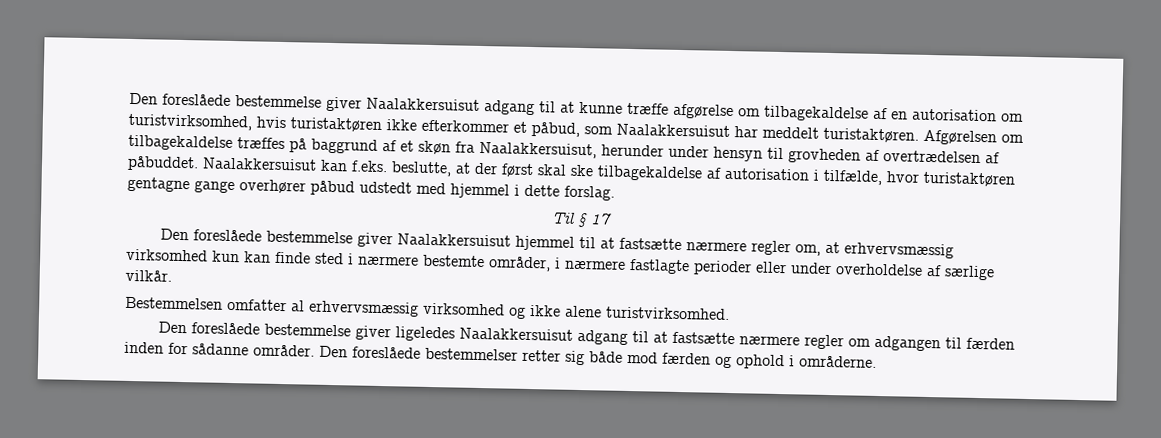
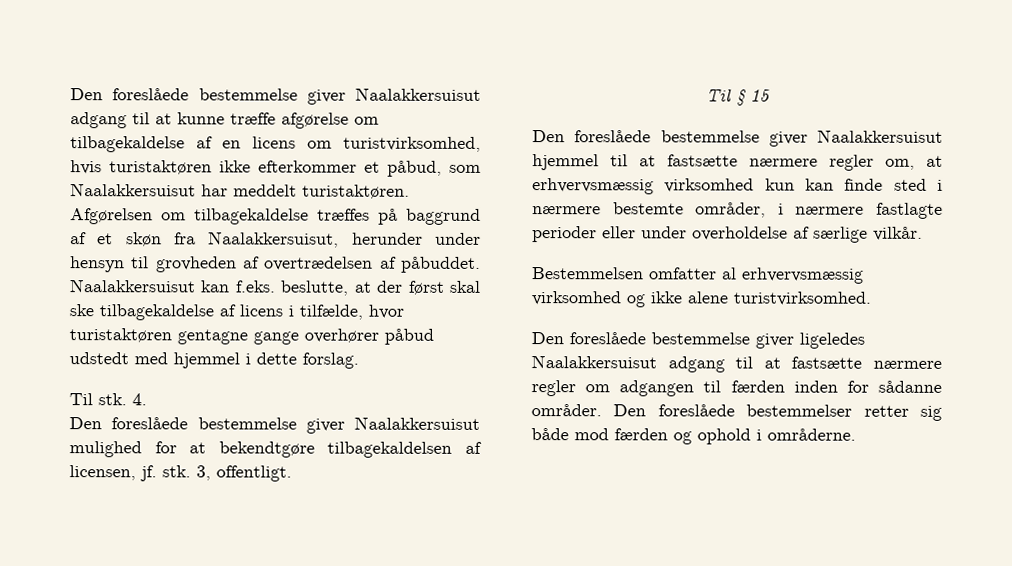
[912,108,997,122] autorisation -> [252,136,296,149] licens
[724,167,810,181] autorisation -> [239,304,283,317] licens
(615, 193) none -> [69,393,147,406] [69,416,480,434] [69,441,482,458] [69,465,292,482] // Til stk. 4. // Den foreslåede bestemmelse giver Naalakkersuisut mulighed for at bekendtgøre tilbagekaldelsen af licensen, jf. stk. 3, offentligt.
[590,213,612,225] 17 -> [750,89,771,102] 15

